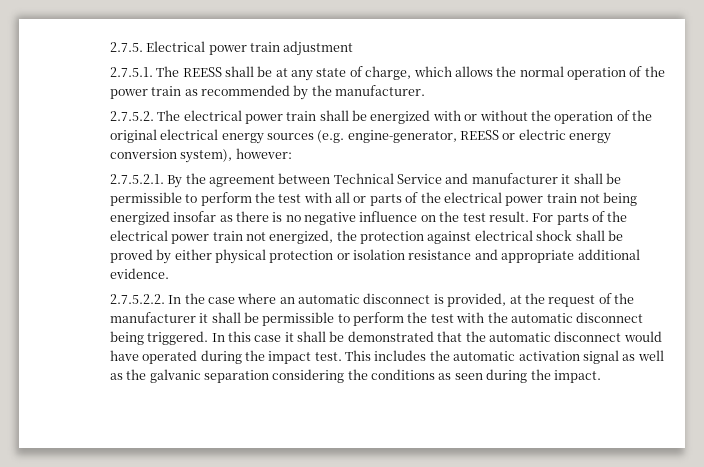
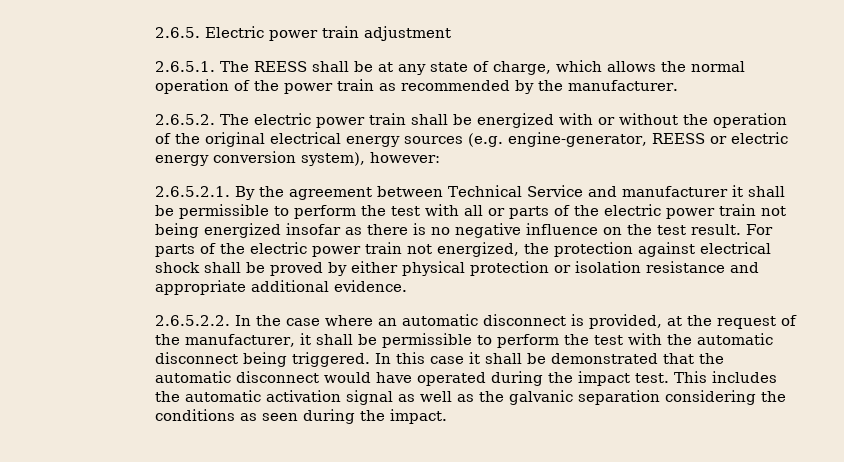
[109,41,206,52] 2.7.5. Electrical -> [154,26,264,38] 2.6.5. Electric
[109,67,153,77] 2.7.5.1. -> [154,61,215,72] 2.6.5.1.
[109,110,242,121] 2.7.5.2. The electrical -> [154,113,311,125] 2.6.5.2. The electric
[109,174,164,184] 2.7.5.2.1. -> [154,186,230,197] 2.6.5.2.1.
[443,192,502,203] electrical -> [603,204,661,216] electric
[109,230,168,241] electrical -> [249,242,307,254] electric
[109,294,165,304] 2.7.5.2.2. -> [154,315,230,326] 2.6.5.2.2.
[109,312,196,323] manufacturer -> [184,334,295,347] manufacturer,

